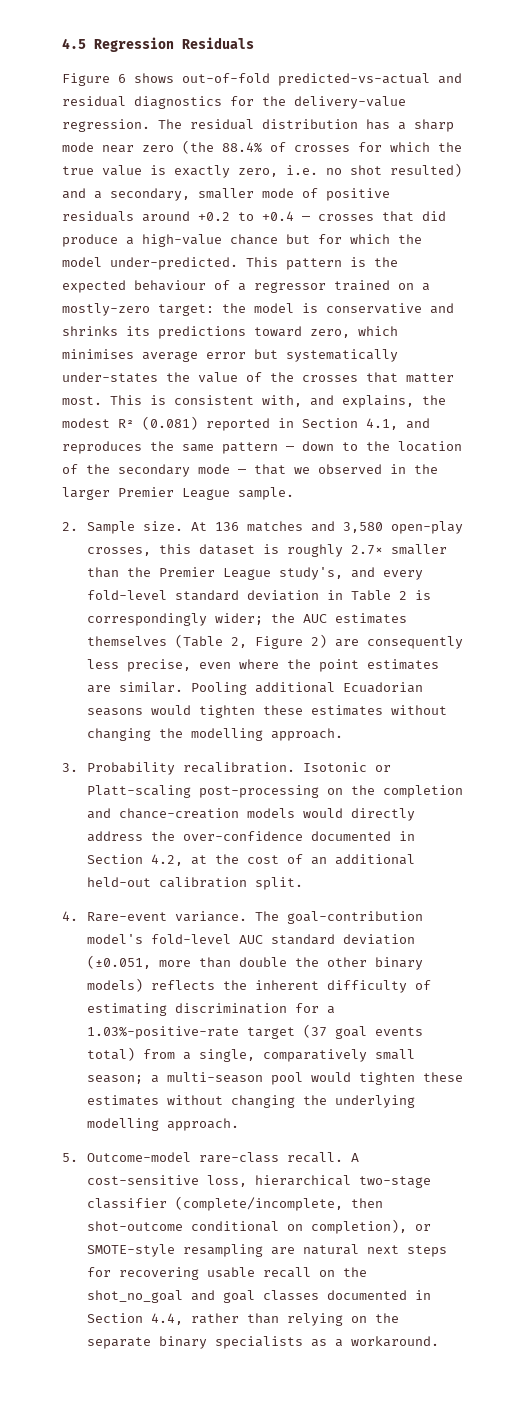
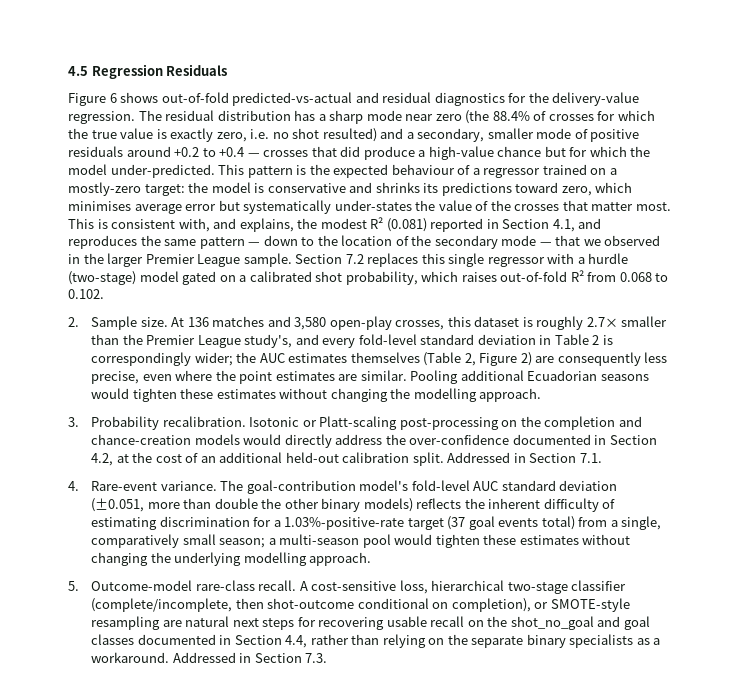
(294, 493) none -> [295,253,629,267] [68,270,669,285] [68,289,104,299] Section 7.2 replaces this single regressor with a hurdle (two-stage) model gated on a calibrated shot probability, which raises out-of-fold R² from 0.068 to 0.102.
(304, 883) none -> [447,452,602,463] Addressed in Section 7.1.
(440, 1341) none -> [172,652,328,663] Addressed in Section 7.3.

